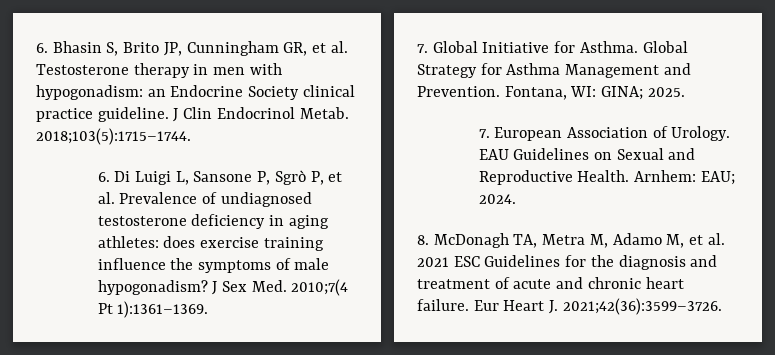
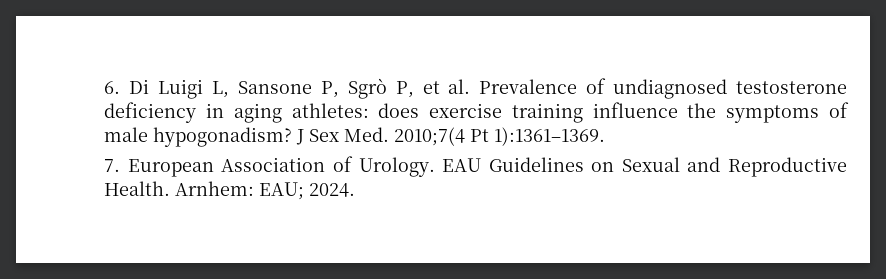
[36,41,348,56] [36,63,282,78] [36,85,355,100] [36,107,349,122] [36,128,191,145] [97,172,110,182] 6. Bhasin S, Brito JP, Cunningham GR, et al. Testosterone therapy in men with hypogonadism: an Endocrine Society clinical practice guideline. J Clin Endocrinol Metab. 2018;103(5):1715–1744. // 6. -> [104,81,121,94] 6.
[417,41,688,53] [417,63,691,78] [417,86,685,100] // 7. Global Initiative for Asthma. Global Strategy for Asthma Management and Prevention. Fontana, WI: GINA; 2025. -> (606, 136) none
[417,233,725,248] [417,255,718,270] [417,277,684,289] [417,298,722,315] // 8. McDonagh TA, Metra M, Adamo M, et al. 2021 ESC Guidelines for the diagnosis and treatment of acute and chronic heart failure. Eur Heart J. 2021;42(36):3599–3726. -> (356, 190) none

